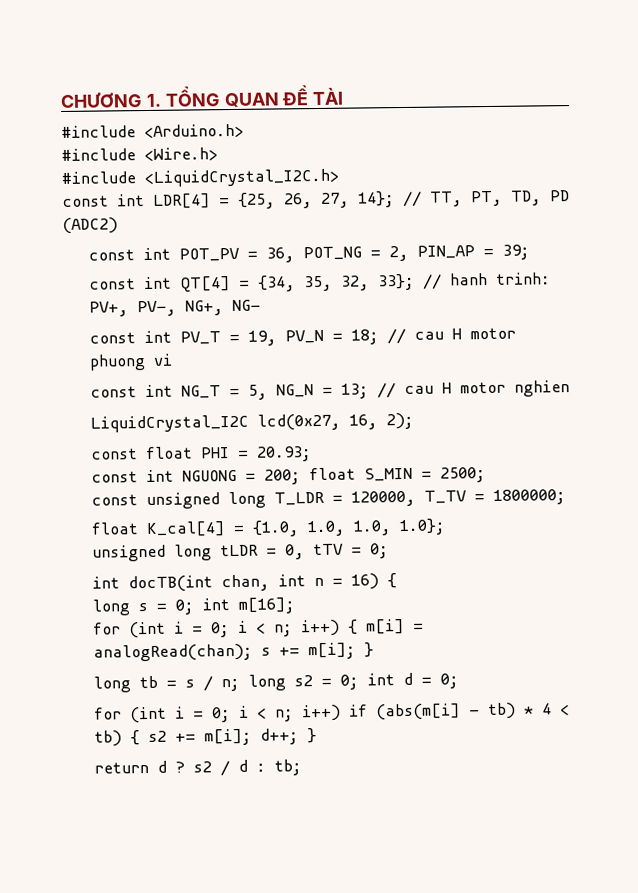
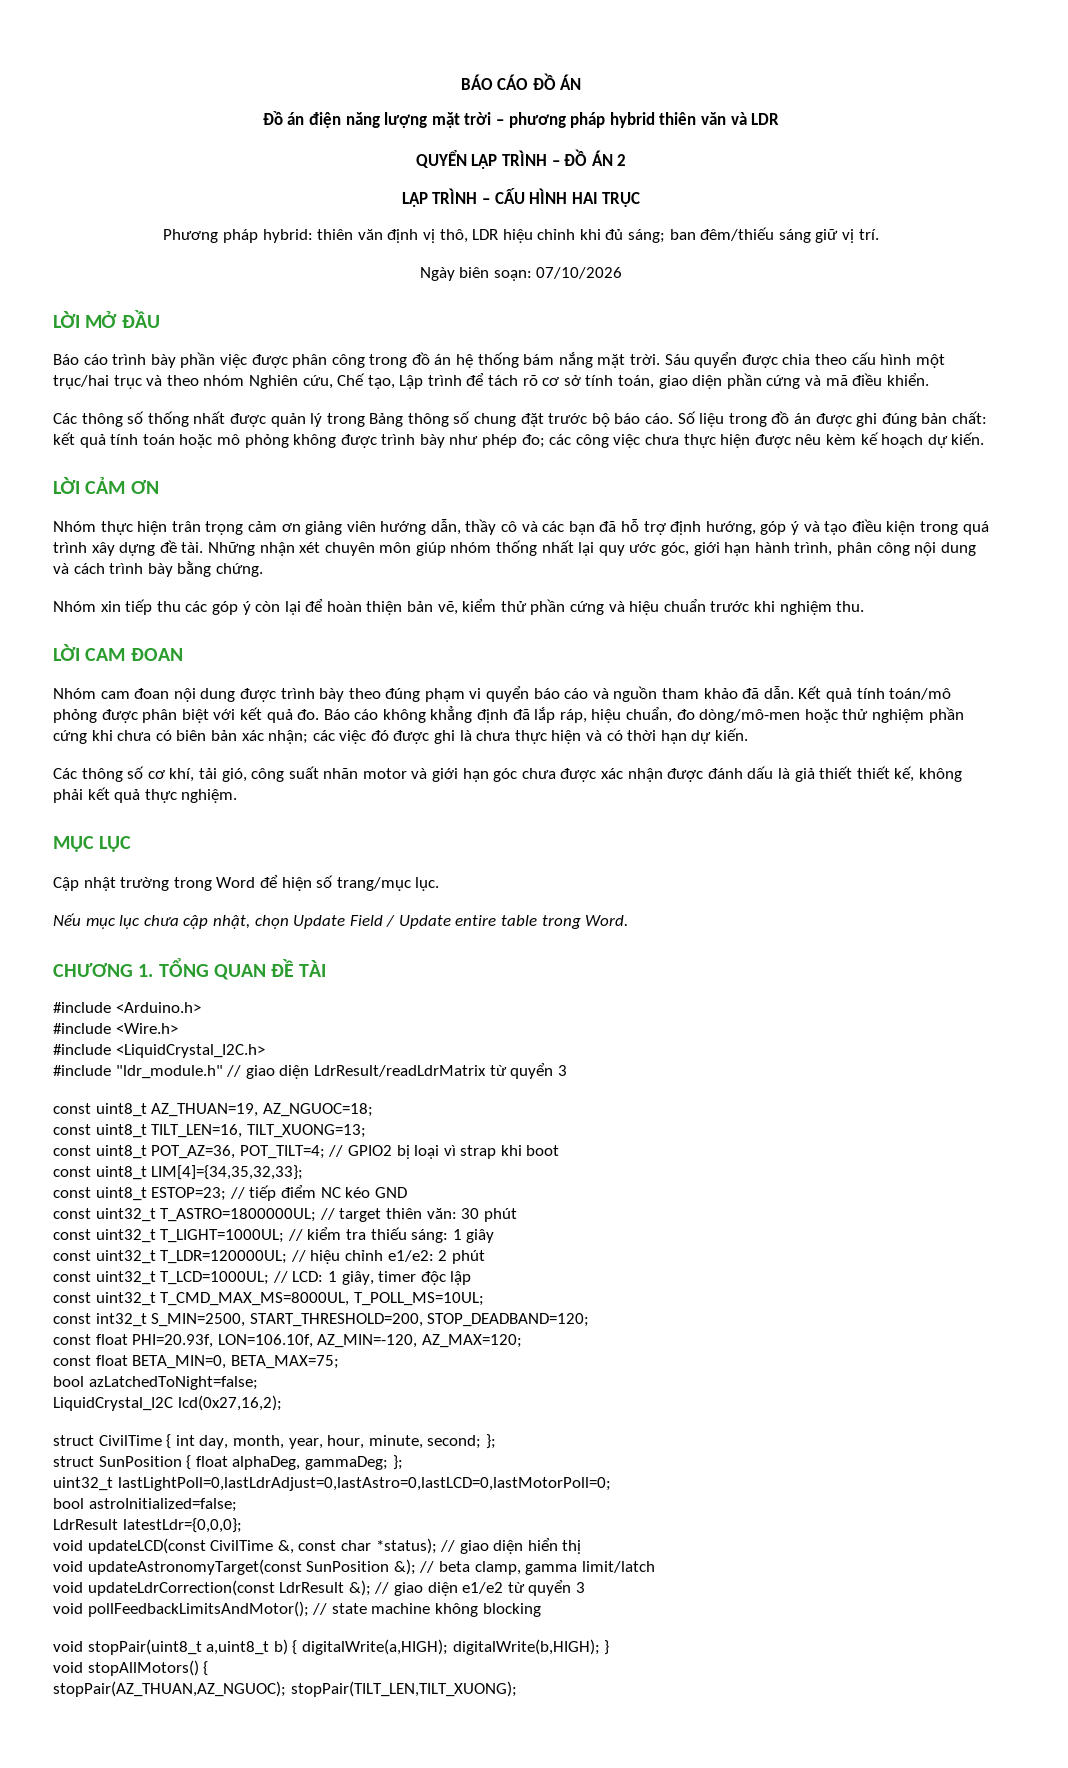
(60, 100) none -> [460,73,582,90] [262,111,780,128] [415,149,627,169] [401,188,641,207] [163,227,879,243] [419,267,623,281] [53,310,160,328] [53,352,945,368] [53,373,929,389] [53,411,987,427] [53,432,985,448] [53,477,159,494] [53,519,989,535] [53,540,976,556] [53,561,263,577] [53,599,865,615] [53,644,183,661] [53,686,952,702] [53,706,964,723] [53,728,748,744] [53,766,962,782] [53,787,238,803] [53,836,132,852] [53,875,440,891] [53,913,629,929] BÁO CÁO ĐỒ ÁN // Đồ án điện năng lượng mặt trời – phương pháp hybrid thiên văn và LDR // QUYỂN LẬP TRÌNH – ĐỒ ÁN 2 // LẬP TRÌNH – CẤU HÌNH HAI TRỤC // Phương pháp hybrid: thiên văn định vị thô, LDR hiệu chỉnh khi đủ sáng; ban đêm/thiếu sáng giữ vị trí. // Ngày biên soạn: 07/10/2026 // LỜI MỞ ĐẦU // Báo cáo trình bày phần việc được phân công trong đồ án hệ thống bám nắng mặt trời. Sáu quyển được chia theo cấu hình một trục/hai trục và theo nhóm Nghiên cứu, Chế tạo, Lập trình để tách rõ cơ sở tính toán, giao diện phần cứng và mã điều khiển. // Các thông số thống nhất được quản lý trong Bảng thông số chung đặt trước bộ báo cáo. Số liệu trong đồ án được ghi đúng bản chất: kết quả tính toán hoặc mô phỏng không được trình bày như phép đo; các công việc chưa thực hiện được nêu kèm kế hoạch dự kiến. // LỜI CẢM ƠN // Nhóm thực hiện trân trọng cảm ơn giảng viên hướng dẫn, thầy cô và các bạn đã hỗ trợ định hướng, góp ý và tạo điều kiện trong quá trình xây dựng đề tài. Những nhận xét chuyên môn giúp nhóm thống nhất lại quy ước góc, giới hạn hành trình, phân công nội dung và cách trình bày bằng chứng. // Nhóm xin tiếp thu các góp ý còn lại để hoàn thiện bản vẽ, kiểm thử phần cứng và hiệu chuẩn trước khi nghiệm thu. // LỜI CAM ĐOAN // Nhóm cam đoan nội dung được trình bày theo đúng phạm vi quyển báo cáo và nguồn tham khảo đã dẫn. Kết quả tính toán/mô phỏng được phân biệt với kết quả đo. Báo cáo không khẳng định đã lắp ráp, hiệu chuẩn, đo dòng/mô-men hoặc thử nghiệm phần cứng khi chưa có biên bản xác nhận; các việc đó được ghi là chưa thực hiện và có thời hạn dự kiến. // Các thông số cơ khí, tải gió, công suất nhãn motor và giới hạn góc chưa được xác nhận được đánh dấu là giả thiết thiết kế, không phải kết quả thực nghiệm. // MỤC LỤC // Cập nhật trường trong Word để hiện số trang/mục lục. // Nếu mục lục chưa cập nhật, chọn Update Field / Update entire table trong Word. //
[62,190,570,209] [62,217,118,234] [87,244,530,263] [88,272,551,293] [88,299,261,317] [88,327,516,346] [88,353,173,371] [89,380,570,400] [89,412,414,433] [90,446,312,462] [90,467,486,485] [90,489,566,510] [90,518,446,538] [91,543,389,562] [91,573,397,593] [91,597,295,616] [92,619,424,639] [92,642,374,662] [92,672,459,693] [93,702,570,724] [93,728,317,747] [93,759,302,777] const int LDR[4] = {25, 26, 27, 14}; // TT, PT, TD, PD (ADC2) // const int POT_PV = 36, POT_NG = 2, PIN_AP = 39; // const int QT[4] = {34, 35, 32, 33}; // hanh trinh: PV+, PV-, NG+, NG- // const int PV_T = 19, PV_N = 18; // cau H motor phuong vi // const int NG_T = 5, NG_N = 13; // cau H motor nghien // LiquidCrystal_I2C lcd(0x27, 16, 2); // const float PHI = 20.93; // const int NGUONG = 200; float S_MIN = 2500; // const unsigned long T_LDR = 120000, T_TV = 1800000; // float K_cal[4] = {1.0, 1.0, 1.0, 1.0}; // unsigned long tLDR = 0, tTV = 0; // int docTB(int chan, int n = 16) { // long s = 0; int m[16]; // for (int i = 0; i < n; i++) { m[i] = analogRead(chan); s += m[i]; } // long tb = s / n; long s2 = 0; int d = 0; // for (int i = 0; i < n; i++) if (abs(m[i] - tb) * 4 < tb) { s2 += m[i]; d++; } // return d ? s2 / d : tb; -> [53,1063,567,1079] [53,1103,373,1117] [53,1124,366,1138] [53,1145,560,1159] [53,1165,304,1180] [53,1185,407,1201] [53,1208,517,1222] [53,1227,495,1243] [53,1250,485,1264] [53,1271,472,1285] [53,1292,484,1306] [53,1313,590,1327] [53,1334,522,1348] [53,1355,339,1369] [53,1376,258,1390] [53,1395,282,1411] [53,1434,496,1449] [53,1455,403,1470] [53,1477,611,1491] [53,1498,237,1512] [53,1518,242,1533] [53,1538,582,1554] [53,1559,655,1575] [53,1580,585,1596] [53,1601,541,1617] [53,1639,610,1655] [53,1660,209,1676] [53,1681,517,1697] #include "ldr_module.h" // giao diện LdrResult/readLdrMatrix từ quyển 3 // const uint8_t AZ_THUAN=19, AZ_NGUOC=18; // const uint8_t TILT_LEN=16, TILT_XUONG=13; // const uint8_t POT_AZ=36, POT_TILT=4; // GPIO2 bị loại vì strap khi boot // const uint8_t LIM[4]={34,35,32,33}; // const uint8_t ESTOP=23; // tiếp điểm NC kéo GND // const uint32_t T_ASTRO=1800000UL; // target thiên văn: 30 phút // const uint32_t T_LIGHT=1000UL; // kiểm tra thiếu sáng: 1 giây // const uint32_t T_LDR=120000UL; // hiệu chỉnh e1/e2: 2 phút // const uint32_t T_LCD=1000UL; // LCD: 1 giây, timer độc lập // const uint32_t T_CMD_MAX_MS=8000UL, T_POLL_MS=10UL; // const int32_t S_MIN=2500, START_THRESHOLD=200, STOP_DEADBAND=120; // const float PHI=20.93f, LON=106.10f, AZ_MIN=-120, AZ_MAX=120; // const float BETA_MIN=0, BETA_MAX=75; // bool azLatchedToNight=false; // LiquidCrystal_I2C lcd(0x27,16,2); // struct CivilTime { int day, month, year, hour, minute, second; }; // struct SunPosition { float alphaDeg, gammaDeg; }; // uint32_t lastLightPoll=0,lastLdrAdjust=0,lastAstro=0,lastLCD=0,lastMotorPoll=0; // bool astroInitialized=false; // LdrResult latestLdr={0,0,0}; // void updateLCD(const CivilTime &, const char *status); // giao diện hiển thị // void updateAstronomyTarget(const SunPosition &); // beta clamp, gamma limit/latch // void updateLdrCorrection(const LdrResult &); // giao diện e1/e2 từ quyển 3 // void pollFeedbackLimitsAndMotor(); // state machine không blocking // void stopPair(uint8_t a,uint8_t b) { digitalWrite(a,HIGH); digitalWrite(b,HIGH); } // void stopAllMotors() { // stopPair(AZ_THUAN,AZ_NGUOC); stopPair(TILT_LEN,TILT_XUONG);

